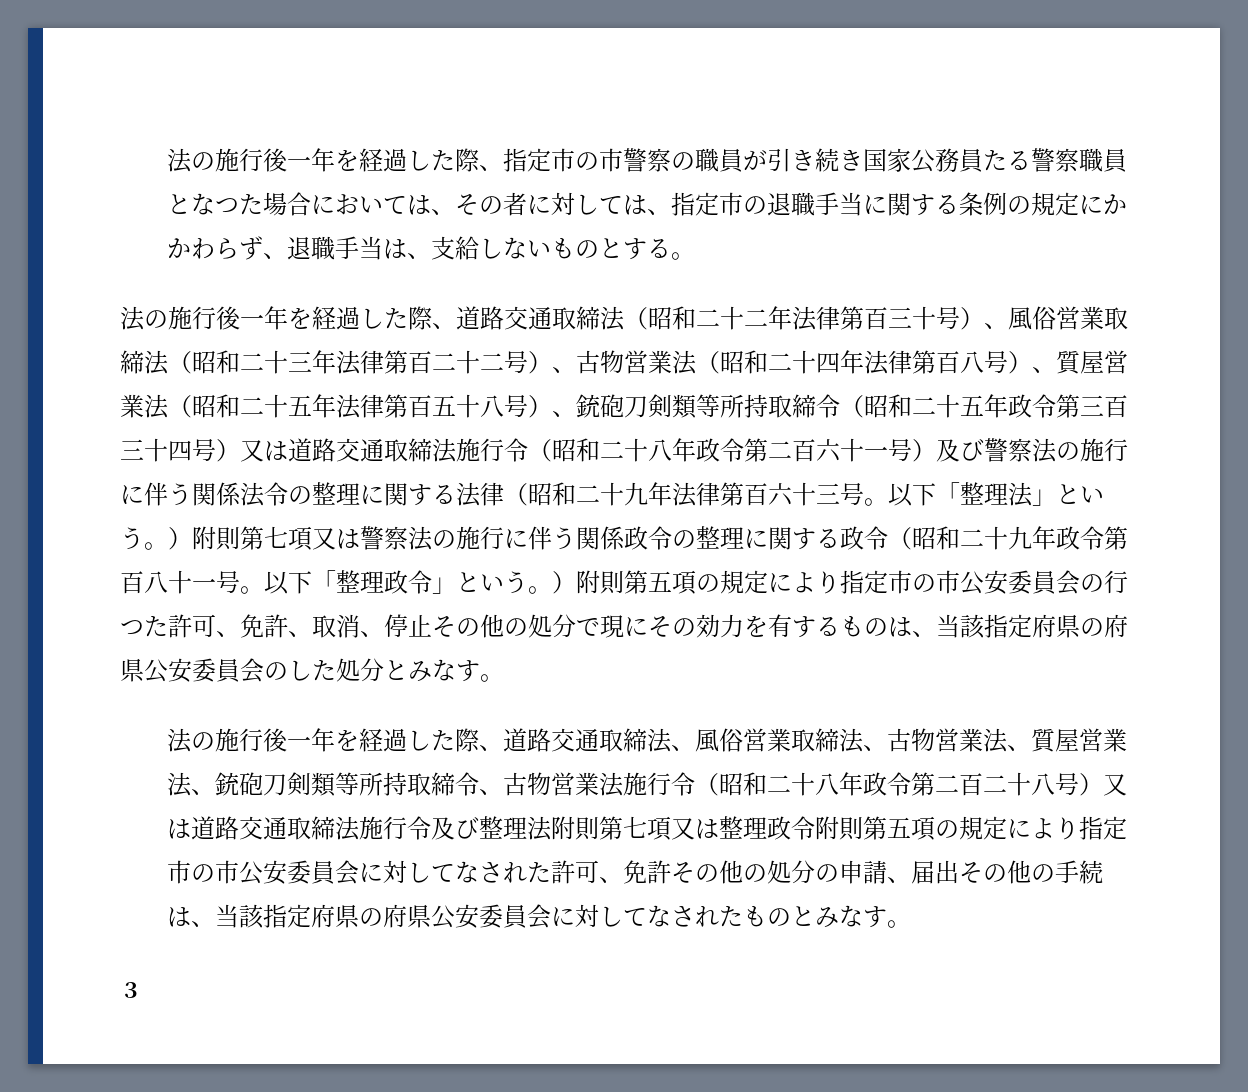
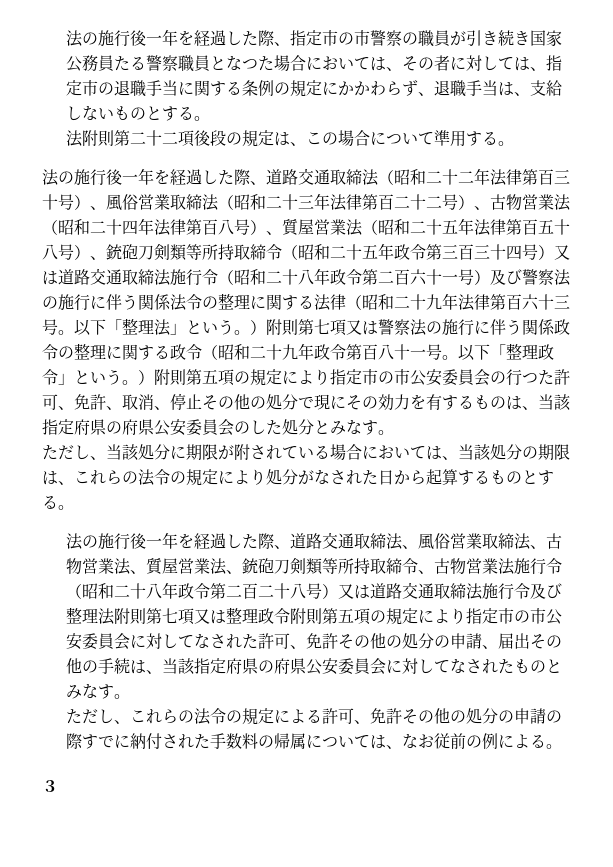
(695, 256) none -> [65,130,514,147] // 法附則第二十二項後段の規定は、この場合について準用する。
(504, 678) none -> [42,444,570,461] [42,469,554,486] [42,495,74,510] // ただし、当該処分に期限が附されている場合においては、当該処分の期限は、これらの法令の規定により処分がなされた日から起算するものとする。
(911, 924) none -> [65,708,562,725] [65,733,562,750] // ただし、これらの法令の規定による許可、免許その他の処分の申請の際すでに納付された手数料の帰属については、なお従前の例による。

